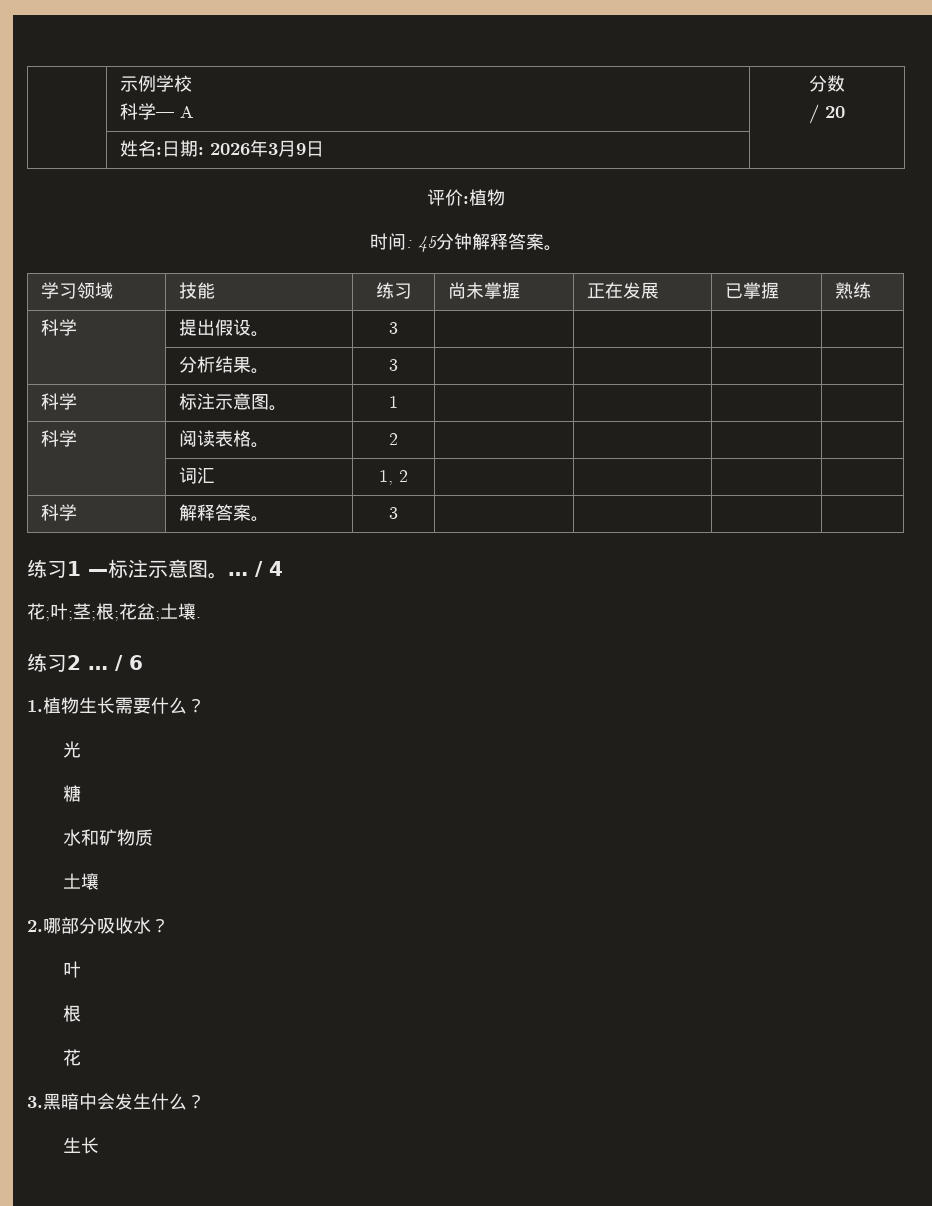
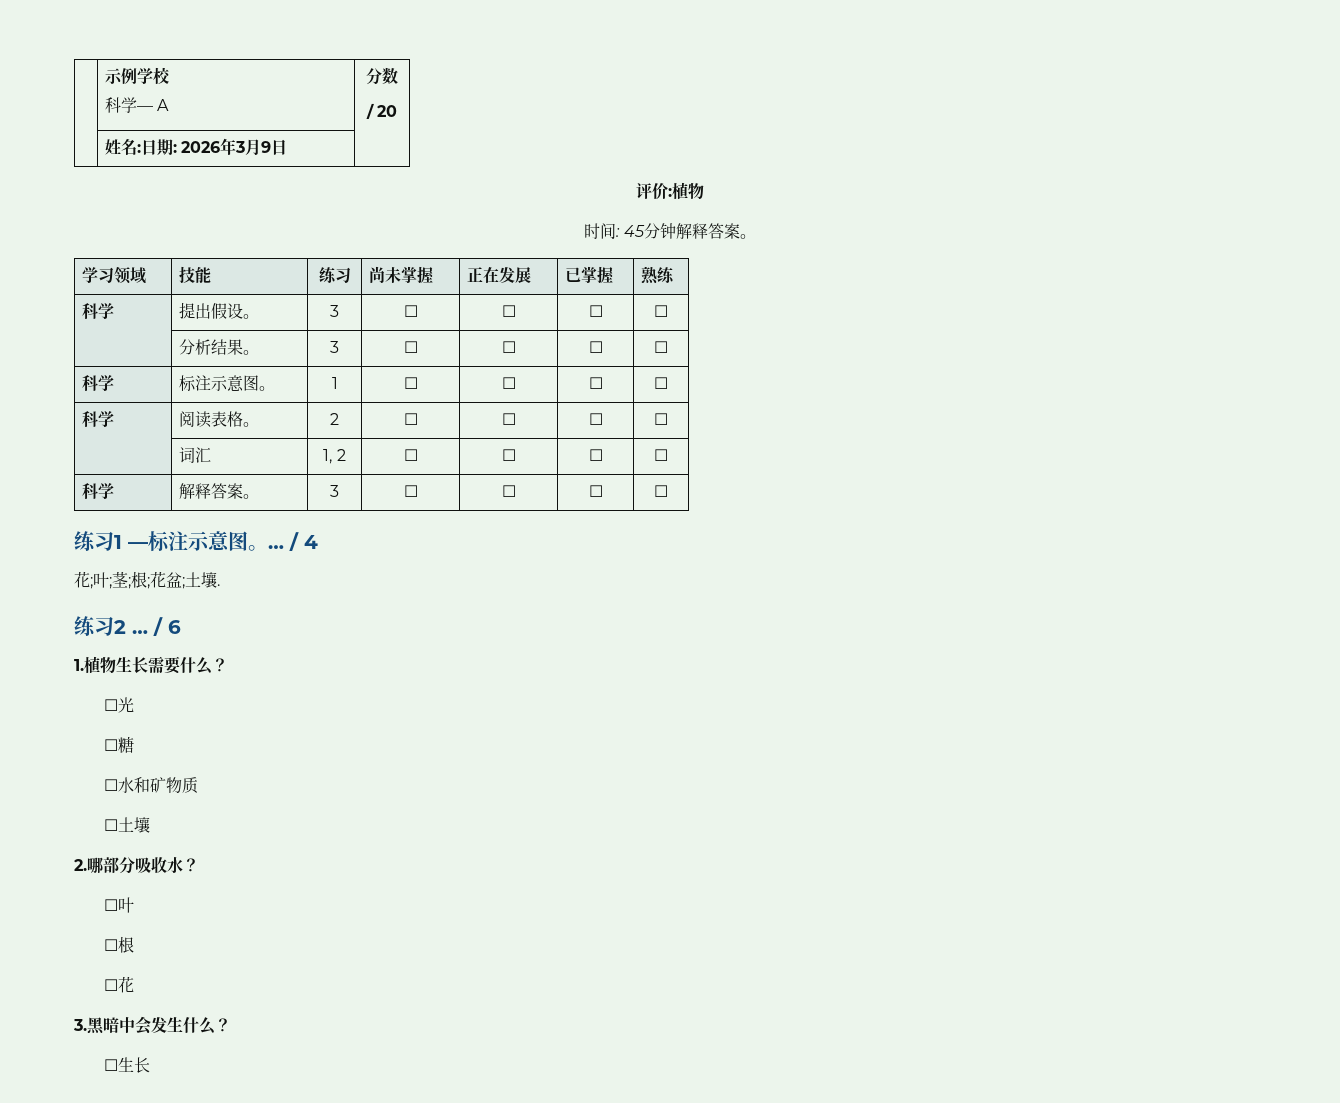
(398, 328) | | | -> [403,305,418,317] [501,305,516,317] [588,305,603,317] [654,305,668,317] ☐ | ☐ | ☐ | ☐
(398, 365) | | | -> [403,341,418,353] [501,341,516,353] [588,341,603,353] [654,341,668,353] ☐ | ☐ | ☐ | ☐
(398, 402) | | | -> [403,377,418,389] [501,377,516,389] [588,377,603,389] [654,377,668,389] ☐ | ☐ | ☐ | ☐
(398, 439) | | | -> [403,413,418,425] [501,413,516,425] [588,413,603,425] [654,413,668,425] ☐ | ☐ | ☐ | ☐
(408, 476) | | | -> [403,449,418,461] [501,449,516,461] [588,449,603,461] [654,449,668,461] ☐ | ☐ | ☐ | ☐
(398, 513) | | | -> [403,485,418,497] [501,485,516,497] [588,485,603,497] [654,485,668,497] ☐ | ☐ | ☐ | ☐
(205, 705) none -> [104,699,119,711] ☐
(81, 749) none -> [104,739,119,751] ☐
(81, 793) none -> [104,779,119,791] ☐
(153, 837) none -> [104,819,119,831] ☐
(169, 925) none -> [104,899,119,911] ☐
(81, 969) none -> [104,939,119,951] ☐
(81, 1013) none -> [104,979,119,991] ☐
(205, 1101) none -> [104,1059,119,1071] ☐

